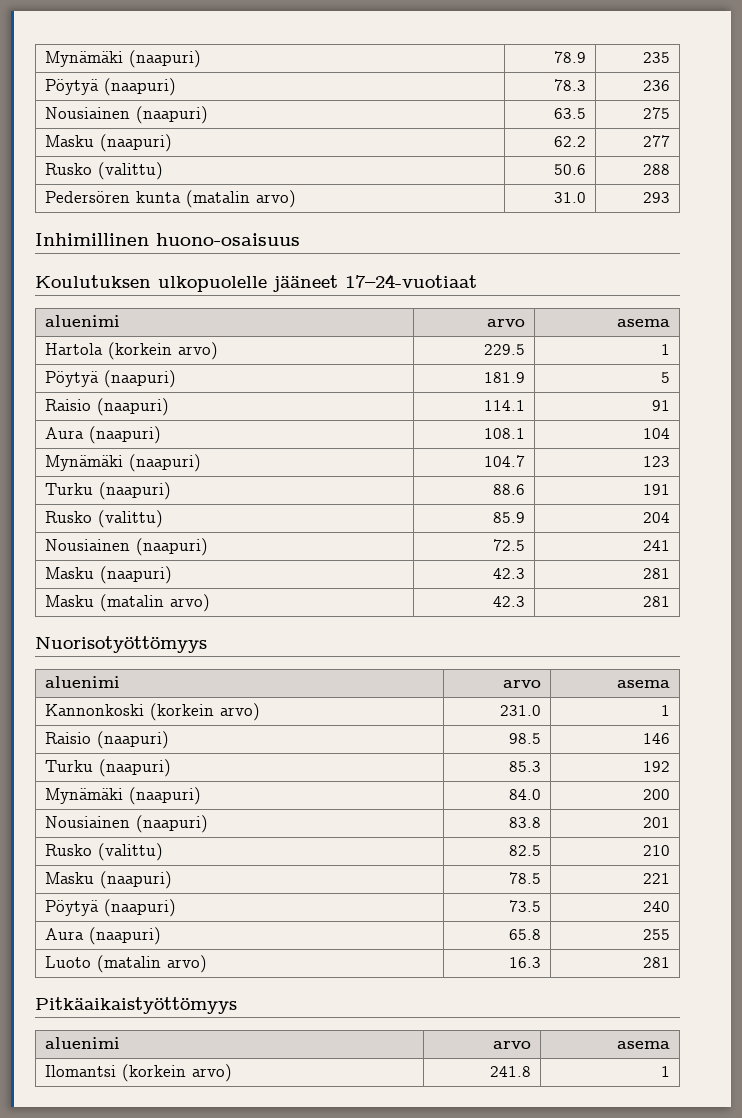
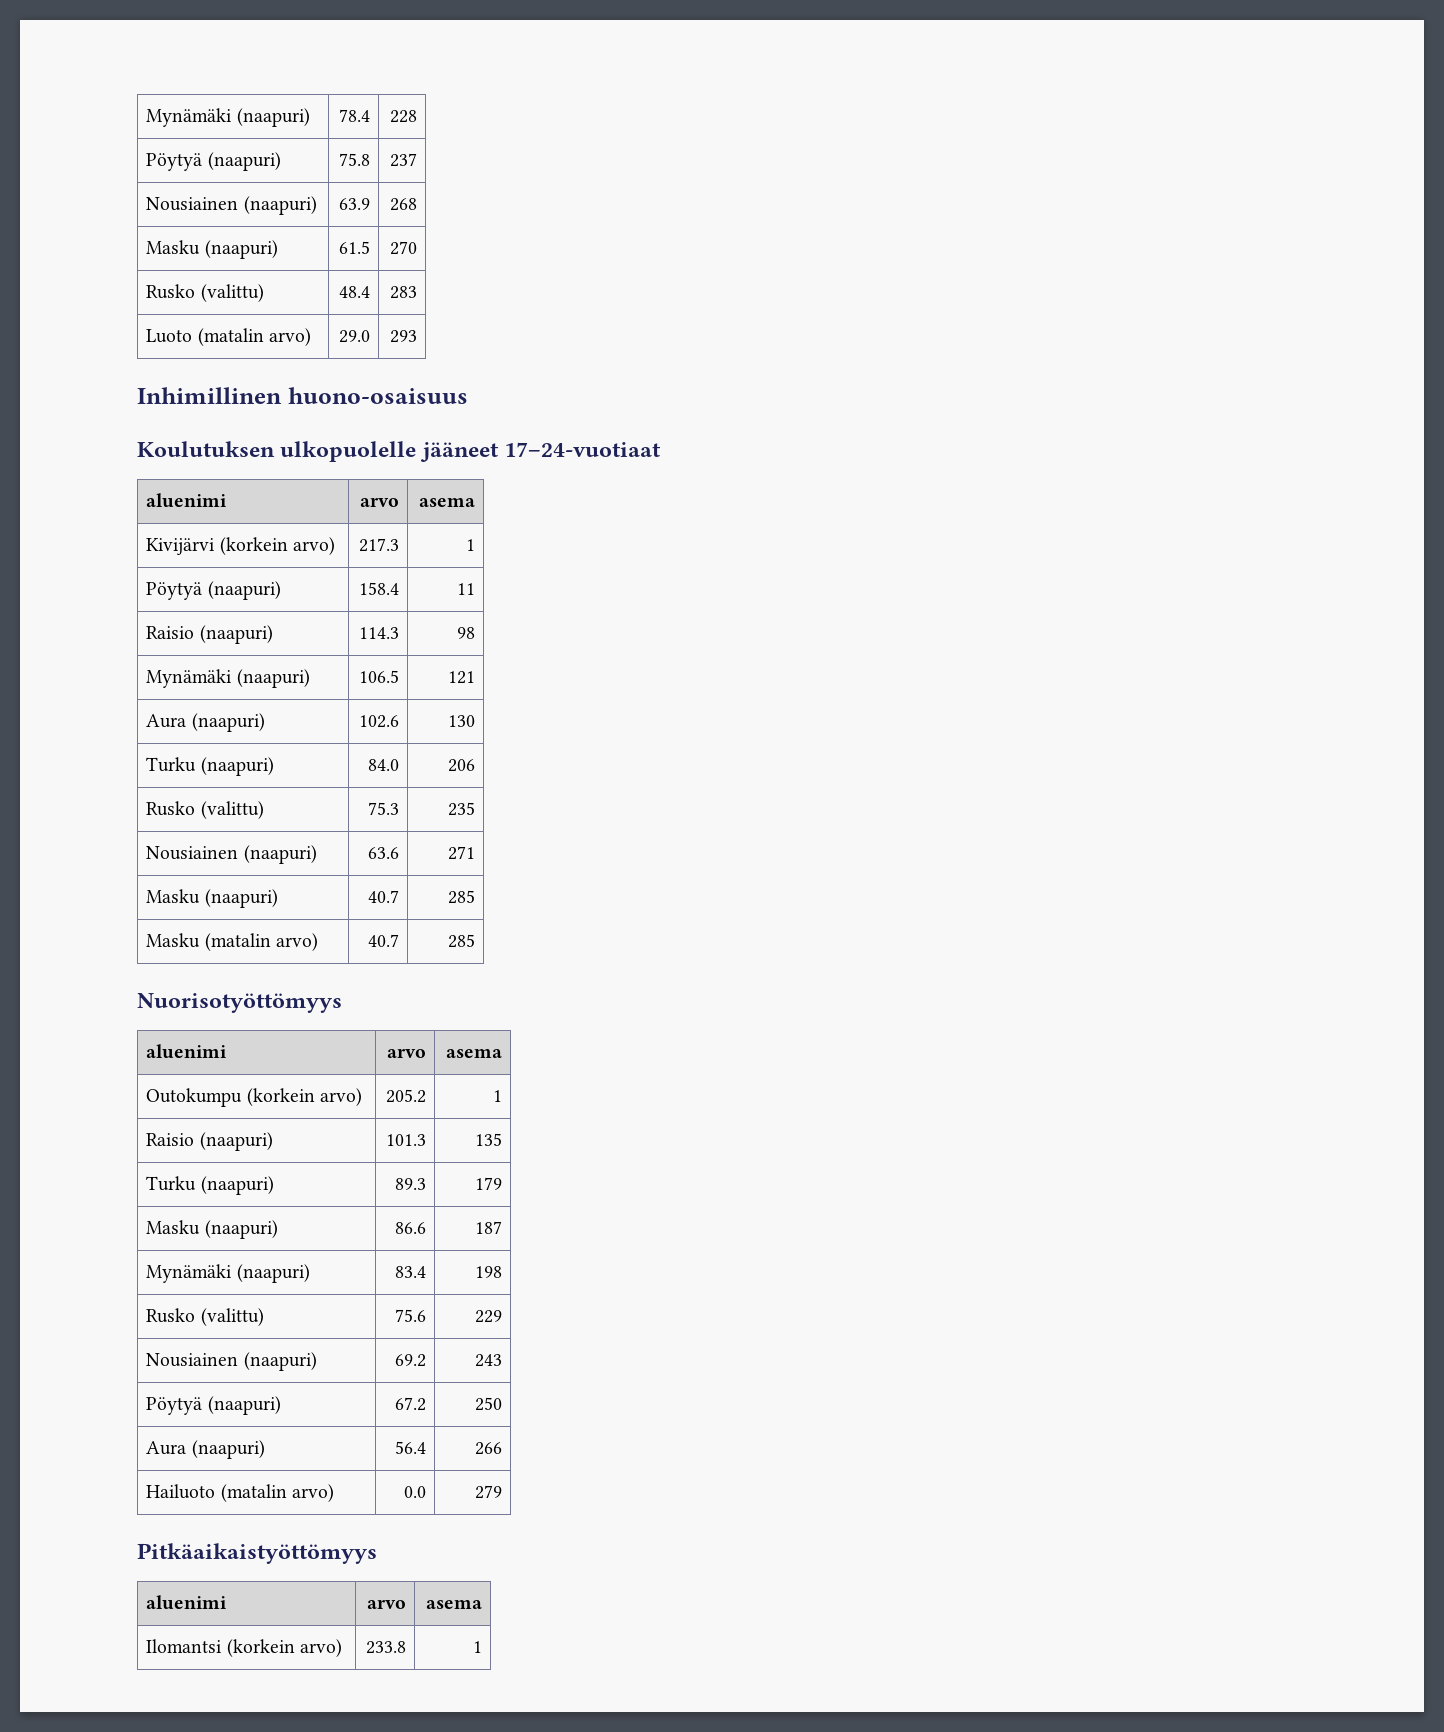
[45,50,202,68] [553,51,586,63] [642,52,670,63] [45,78,177,96] [553,79,586,91] [642,80,670,91] [45,106,209,124] [553,108,586,119] [642,107,670,119] [45,134,173,152] [553,136,586,147] [642,135,670,147] [45,162,164,180] [553,164,586,175] [642,164,670,175] [45,190,297,208] [553,192,586,203] Mynämäki (naapuri) | 78.9 | 235 // Pöytyä (naapuri) | 78.3 | 236 // Nousiainen (naapuri) | 63.5 | 275 // Masku (naapuri) | 62.2 | 277 // Rusko (valittu) | 50.6 | 288 // Pedersören kunta (matalin arvo) | 31.0 -> [146,108,310,127] [338,109,370,122] [389,110,417,123] [146,152,281,171] [338,153,370,166] [389,153,417,167] [146,196,317,215] [338,198,370,210] [389,198,417,211] [146,240,278,259] [338,241,370,254] [389,241,417,255] [146,284,264,302] [338,286,370,298] [389,286,417,299] [146,328,311,346] [338,330,370,343] Mynämäki (naapuri) | 78.4 | 228 // Pöytyä (naapuri) | 75.8 | 237 // Nousiainen (naapuri) | 63.9 | 268 // Masku (naapuri) | 61.5 | 270 // Rusko (valittu) | 48.4 | 283 // Luoto (matalin arvo) | 29.0
[45,342,219,360] [483,344,525,355] Hartola (korkein arvo) | 229.5 -> [146,537,335,555] [358,538,399,552] Kivijärvi (korkein arvo) | 217.3
[483,372,525,383] [660,372,670,383] [45,398,170,416] [483,400,525,411] [651,400,670,411] [45,426,162,444] [483,428,525,439] [642,428,670,439] [45,454,202,472] [483,455,525,467] [642,456,670,467] [45,482,172,500] [492,484,525,495] [642,484,670,495] [45,510,164,528] [492,512,525,523] [642,512,670,523] [45,538,209,556] [492,539,525,551] [642,540,670,551] [45,566,173,584] [492,568,525,579] [642,568,670,579] 181.9 | 5 // Raisio (naapuri) | 114.1 | 91 // Aura (naapuri) | 108.1 | 104 // Mynämäki (naapuri) | 104.7 | 123 // Turku (naapuri) | 88.6 | 191 // Rusko (valittu) | 85.9 | 204 // Nousiainen (naapuri) | 72.5 | 241 // Masku (naapuri) | 42.3 | 281 -> [358,582,399,595] [456,583,475,595] [146,625,273,644] [358,627,399,639] [456,627,475,639] [146,669,310,688] [358,670,399,683] [447,671,475,684] [146,713,265,732] [358,715,399,728] [447,715,475,727] [146,757,274,776] [367,759,399,771] [447,759,475,772] [146,801,264,819] [367,802,399,815] [447,802,475,816] [146,845,317,864] [367,847,399,859] [447,846,475,860] [146,889,278,908] [367,890,399,903] [447,890,475,904] 158.4 | 11 // Raisio (naapuri) | 114.3 | 98 // Mynämäki (naapuri) | 106.5 | 121 // Aura (naapuri) | 102.6 | 130 // Turku (naapuri) | 84.0 | 206 // Rusko (valittu) | 75.3 | 235 // Nousiainen (naapuri) | 63.6 | 271 // Masku (naapuri) | 40.7 | 285
[492,596,525,607] [642,596,670,607] 42.3 | 281 -> [367,934,399,947] [447,934,475,948] 40.7 | 285
[45,703,261,721] [499,705,541,716] Kannonkoski (korkein arvo) | 231.0 -> [146,1088,362,1107] [385,1089,426,1103] Outokumpu (korkein arvo) | 205.2
[508,733,541,744] [642,733,670,744] [45,759,172,777] [508,761,541,772] [642,761,670,772] [45,787,202,805] [508,789,541,800] [642,789,670,800] [45,815,209,833] [508,817,541,828] [642,817,670,828] [45,843,164,861] [508,845,541,856] [642,845,670,856] [45,871,173,889] [508,872,541,884] [642,873,670,884] [45,899,177,917] [508,900,541,912] [642,901,670,912] [45,927,162,945] [508,929,541,940] [642,929,670,940] [45,955,208,973] [508,957,541,968] [642,957,670,968] 98.5 | 146 // Turku (naapuri) | 85.3 | 192 // Mynämäki (naapuri) | 84.0 | 200 // Nousiainen (naapuri) | 83.8 | 201 // Rusko (valittu) | 82.5 | 210 // Masku (naapuri) | 78.5 | 221 // Pöytyä (naapuri) | 73.5 | 240 // Aura (naapuri) | 65.8 | 255 // Luoto (matalin arvo) | 16.3 | 281 -> [385,1134,426,1146] [474,1133,502,1146] [146,1176,274,1195] [394,1178,426,1190] [474,1177,502,1190] [146,1220,278,1239] [394,1222,426,1234] [474,1221,502,1234] [146,1264,310,1283] [394,1266,426,1278] [474,1266,502,1278] [146,1308,264,1326] [394,1309,426,1322] [474,1310,502,1323] [146,1352,317,1371] [394,1354,426,1367] [474,1354,502,1367] [146,1396,281,1415] [394,1397,426,1411] [474,1397,502,1411] [146,1440,265,1459] [394,1441,426,1454] [474,1442,502,1455] [146,1484,334,1502] [403,1486,426,1498] [474,1485,502,1499] 101.3 | 135 // Turku (naapuri) | 89.3 | 179 // Masku (naapuri) | 86.6 | 187 // Mynämäki (naapuri) | 83.4 | 198 // Rusko (valittu) | 75.6 | 229 // Nousiainen (naapuri) | 69.2 | 243 // Pöytyä (naapuri) | 67.2 | 250 // Aura (naapuri) | 56.4 | 266 // Hailuoto (matalin arvo) | 0.0 | 279
[489,1066,531,1077] 241.8 -> [365,1641,406,1654] 233.8

